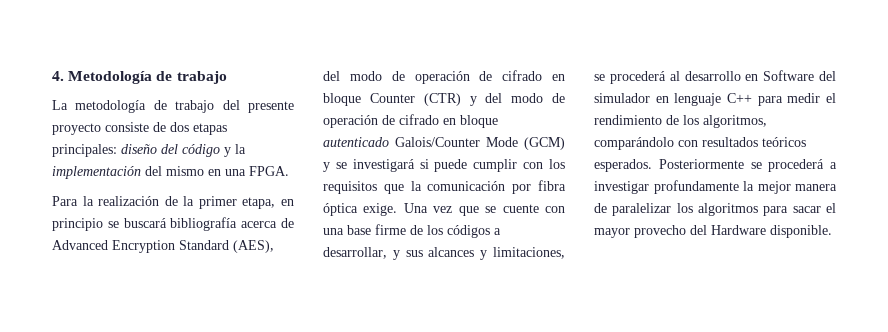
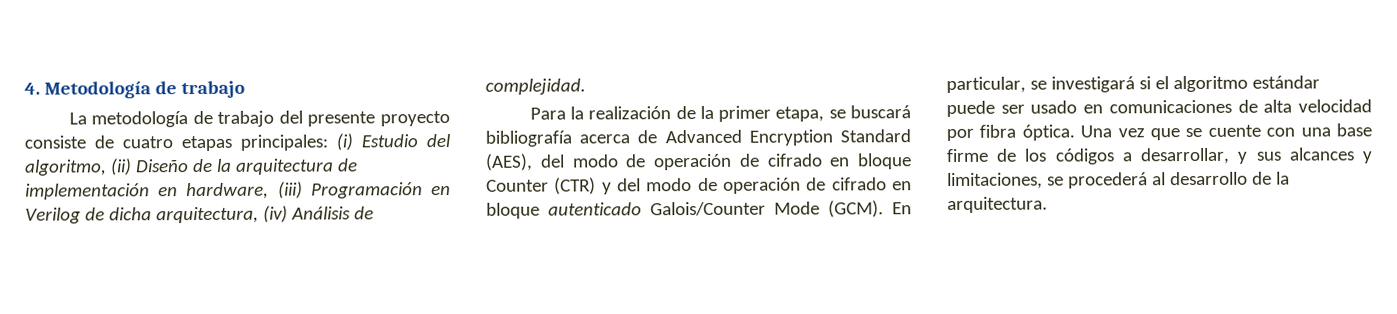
[170,122,189,132] dos -> [122,136,173,149] cuatro
[121,144,246,157] [52,166,289,179] diseño del código y la implementación del mismo en una FPGA. -> [336,133,451,151] [25,158,358,176] [25,181,451,200] [25,205,374,224] [485,78,586,95] (i) Estudio del algoritmo, (ii) Diseño de la arquitectura de implementación en hardware, (iii) Programación en Verilog de dicha arquitectura, (iv) Análisis de complejidad.
[281,199,294,206] [52,218,103,231] en principio -> (825, 114) none
[524,137,565,150] [323,159,565,172] [323,180,566,194] [323,203,398,216] (GCM) y se investigará si puede cumplir con los requisitos que la comunicación por fibra óptica exige. -> [828,200,912,218] [946,75,1320,94] [946,99,1372,118] [946,124,1075,142] (GCM). En particular, se investigará si el algoritmo estándar puede ser usado en comunicaciones de alta velocidad por fibra óptica.
[745,70,836,81] [594,93,836,106] [594,115,767,128] [594,137,806,150] [594,159,837,172] [594,180,837,194] [594,203,836,216] [594,225,832,238] en Software del simulador en lenguaje C++ para medir el rendimiento de los algoritmos, comparándolo con resultados teóricos esperados. Posteriormente se procederá a investigar profundamente la mejor manera de paralelizar los algoritmos para sacar el mayor provecho del Hardware disponible. -> [1251,171,1290,185] [947,196,1048,214] de la arquitectura.

